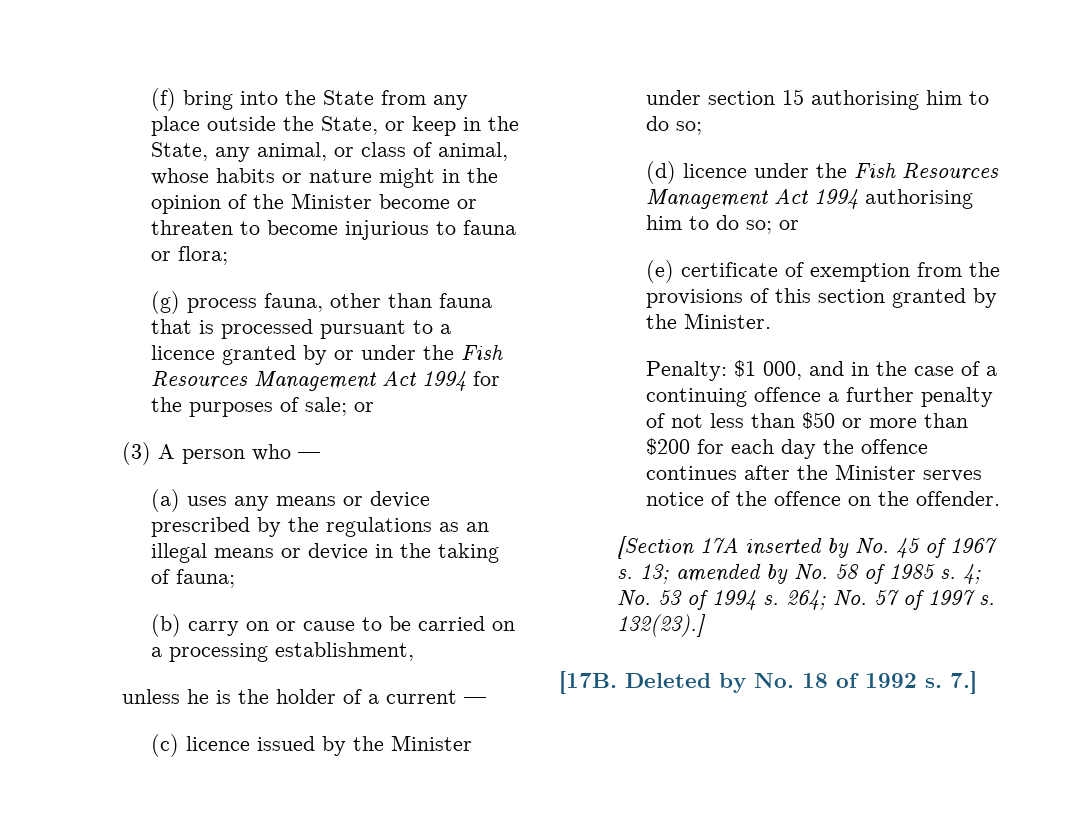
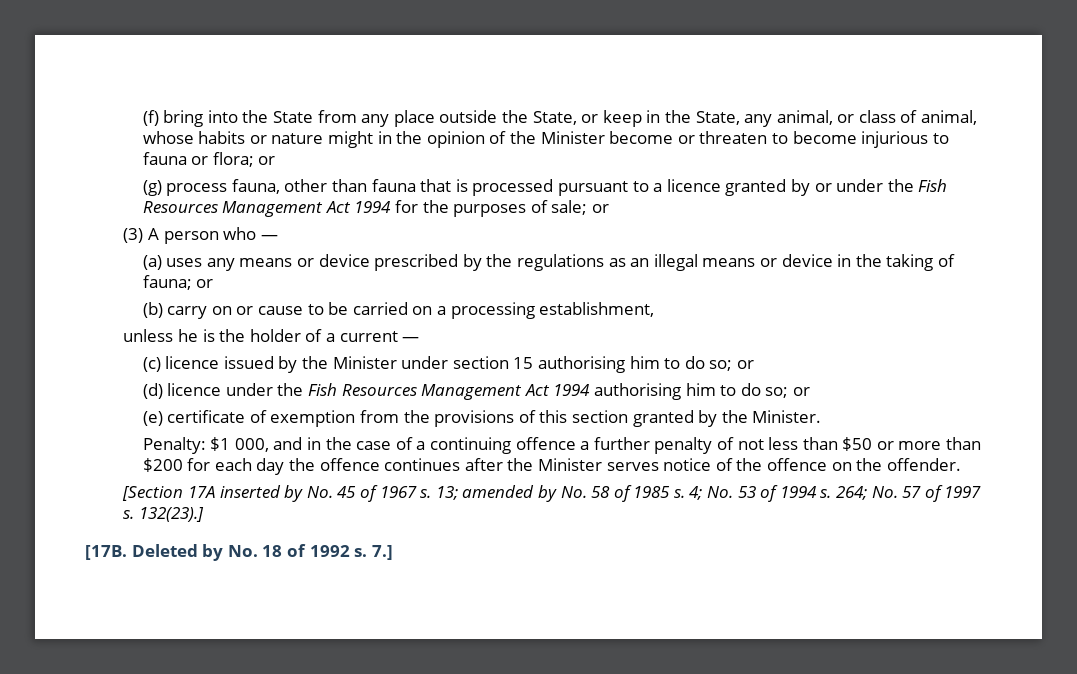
(229, 255) none -> [258,156,276,165] or
(236, 578) none -> [196,279,214,288] or
(703, 128) none -> [736,360,754,369] or

